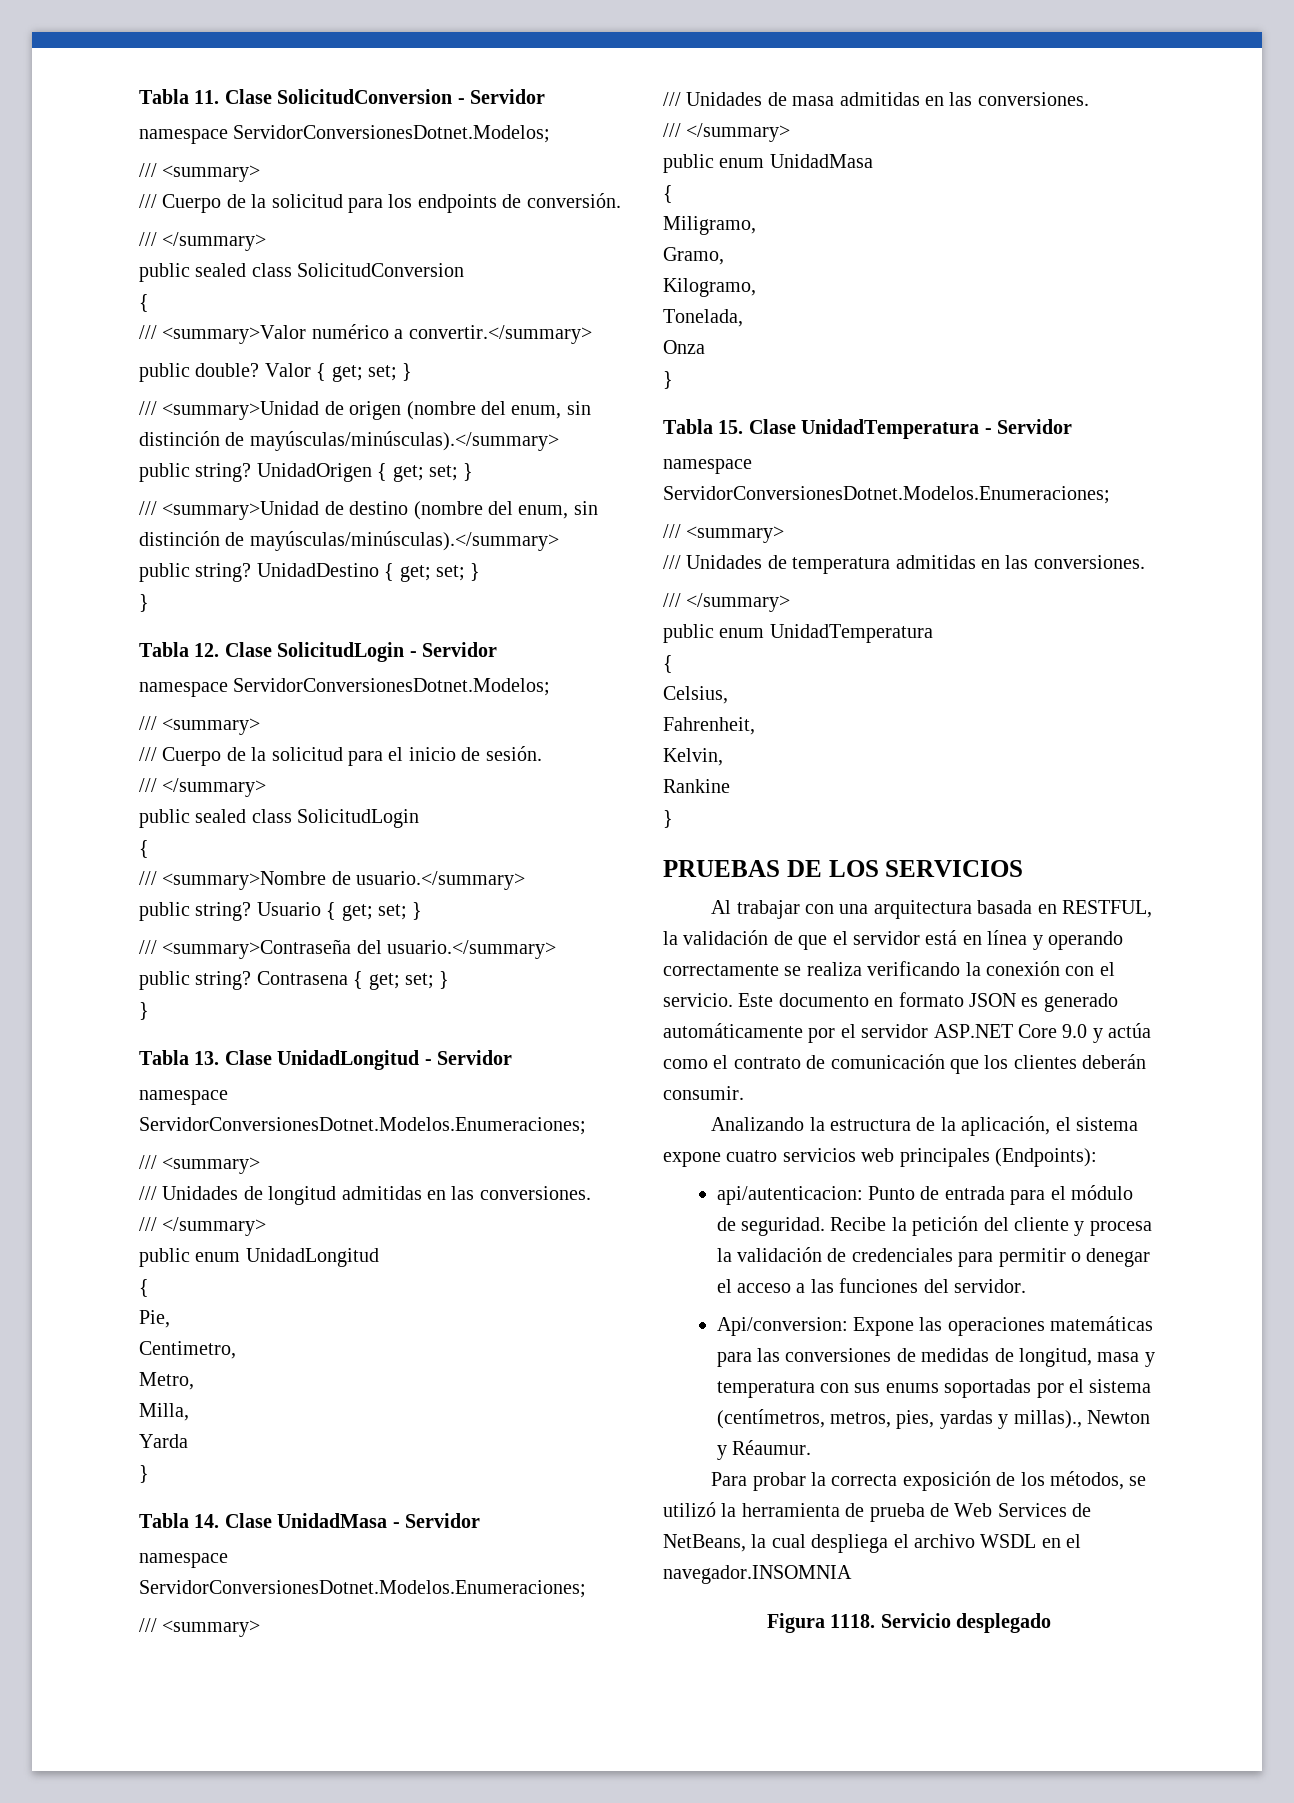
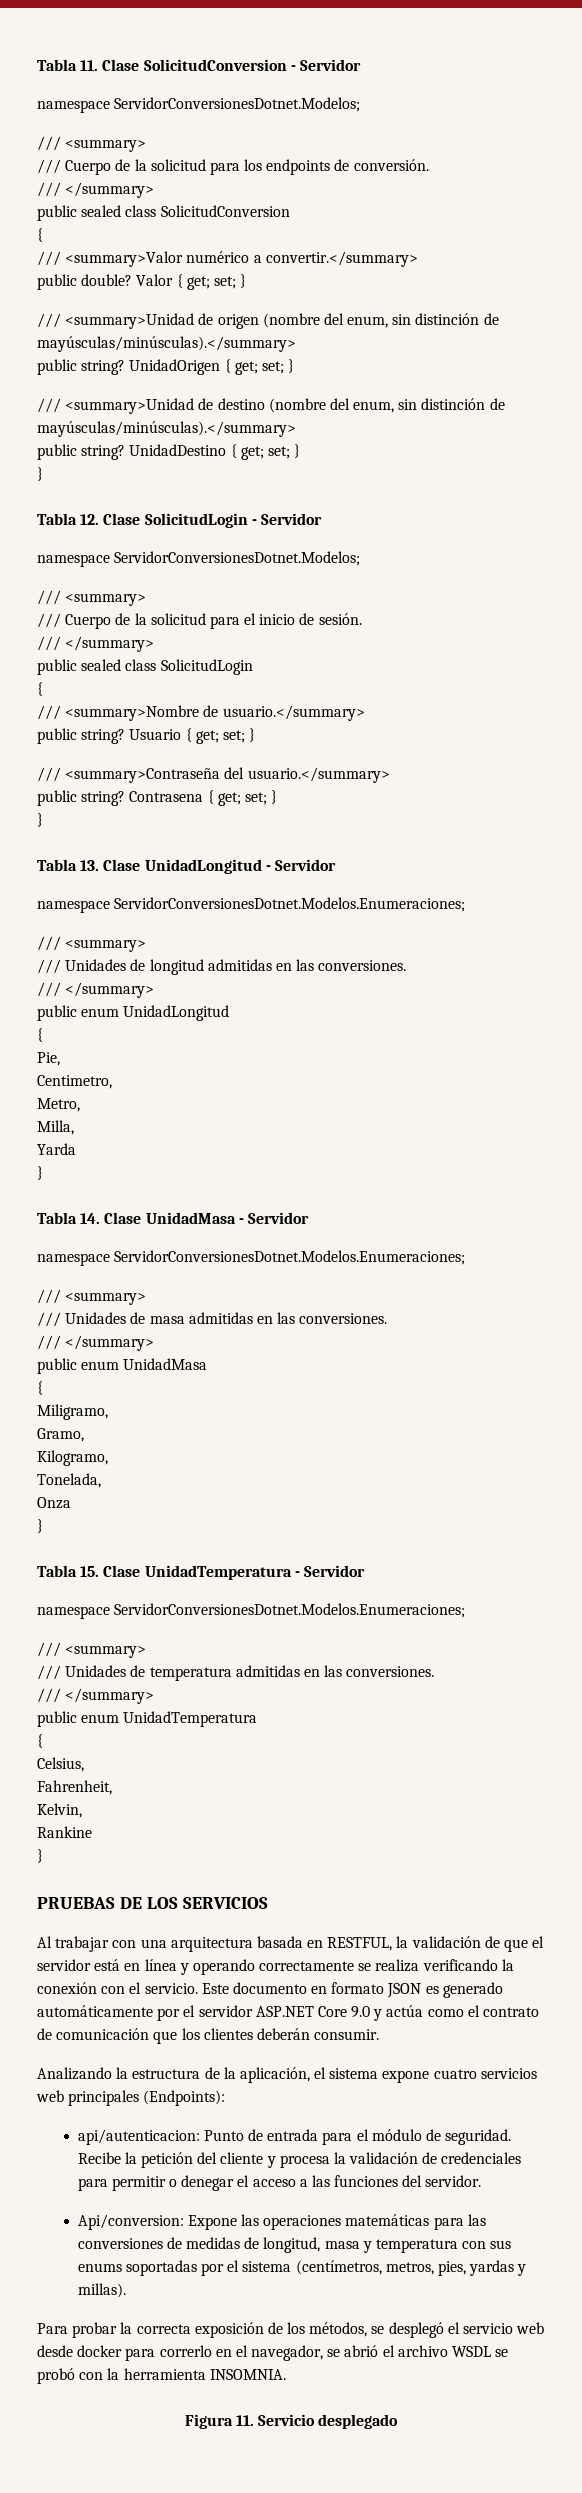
[1013,1410,1151,1429] [716,1440,812,1460] millas)., Newton y Réaumur. -> [77,2283,126,2298] millas).
[663,1502,1092,1522] [663,1534,1082,1553] [663,1565,852,1584] utilizó la herramienta de prueba de Web Services de NetBeans, la cual despliega el archivo WSDL en el navegador.INSOMNIA -> [388,2322,545,2338] [37,2345,509,2361] [37,2368,286,2384] desplegó el servicio web desde docker para correrlo en el navegador, se abrió el archivo WSDL se probó con la herramienta INSOMNIA.
[830,1614,876,1628] 1118. -> [235,2415,254,2426] 11.

